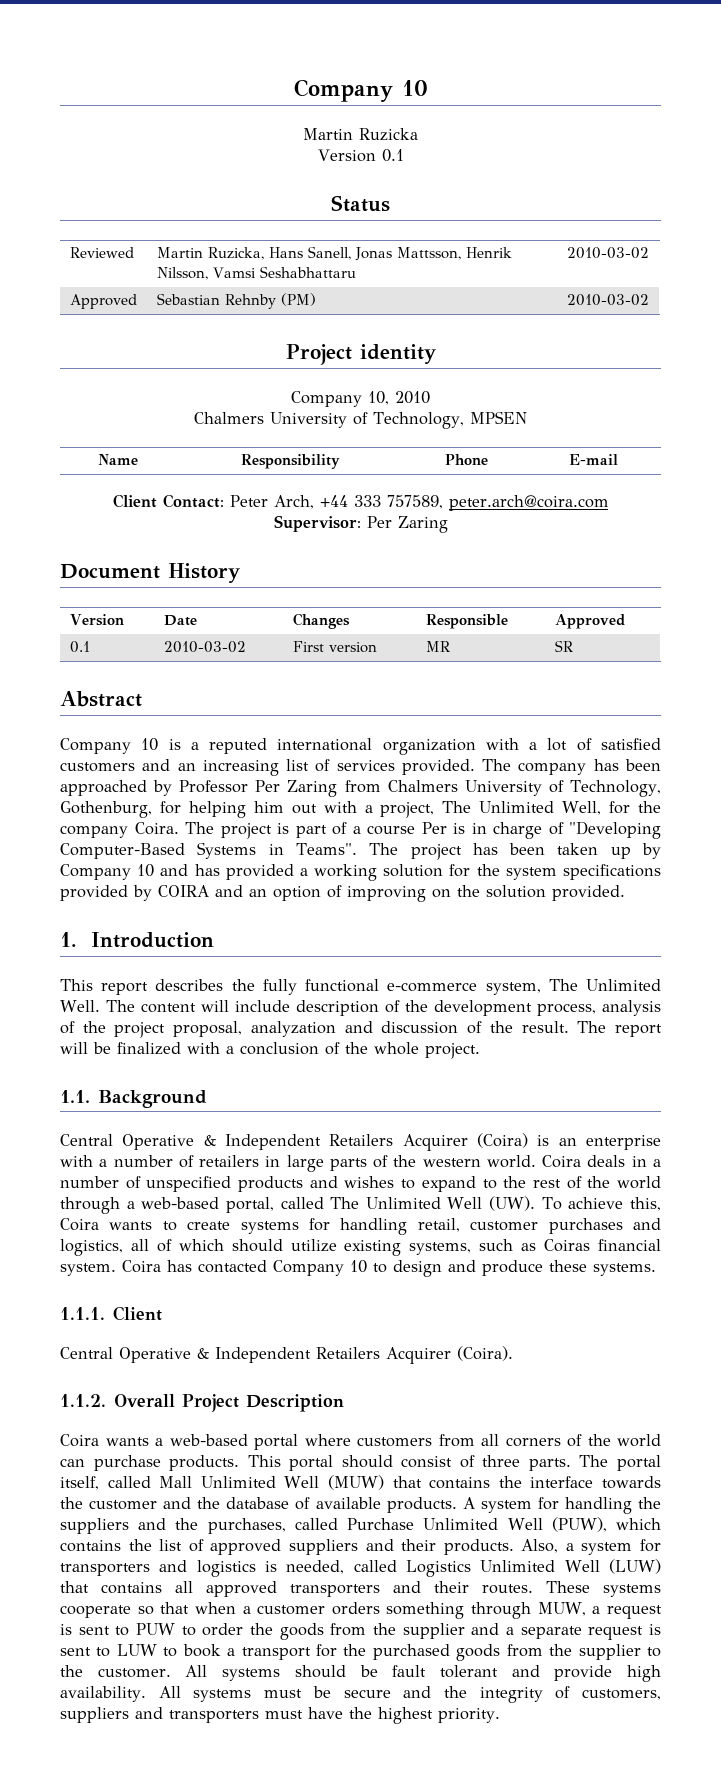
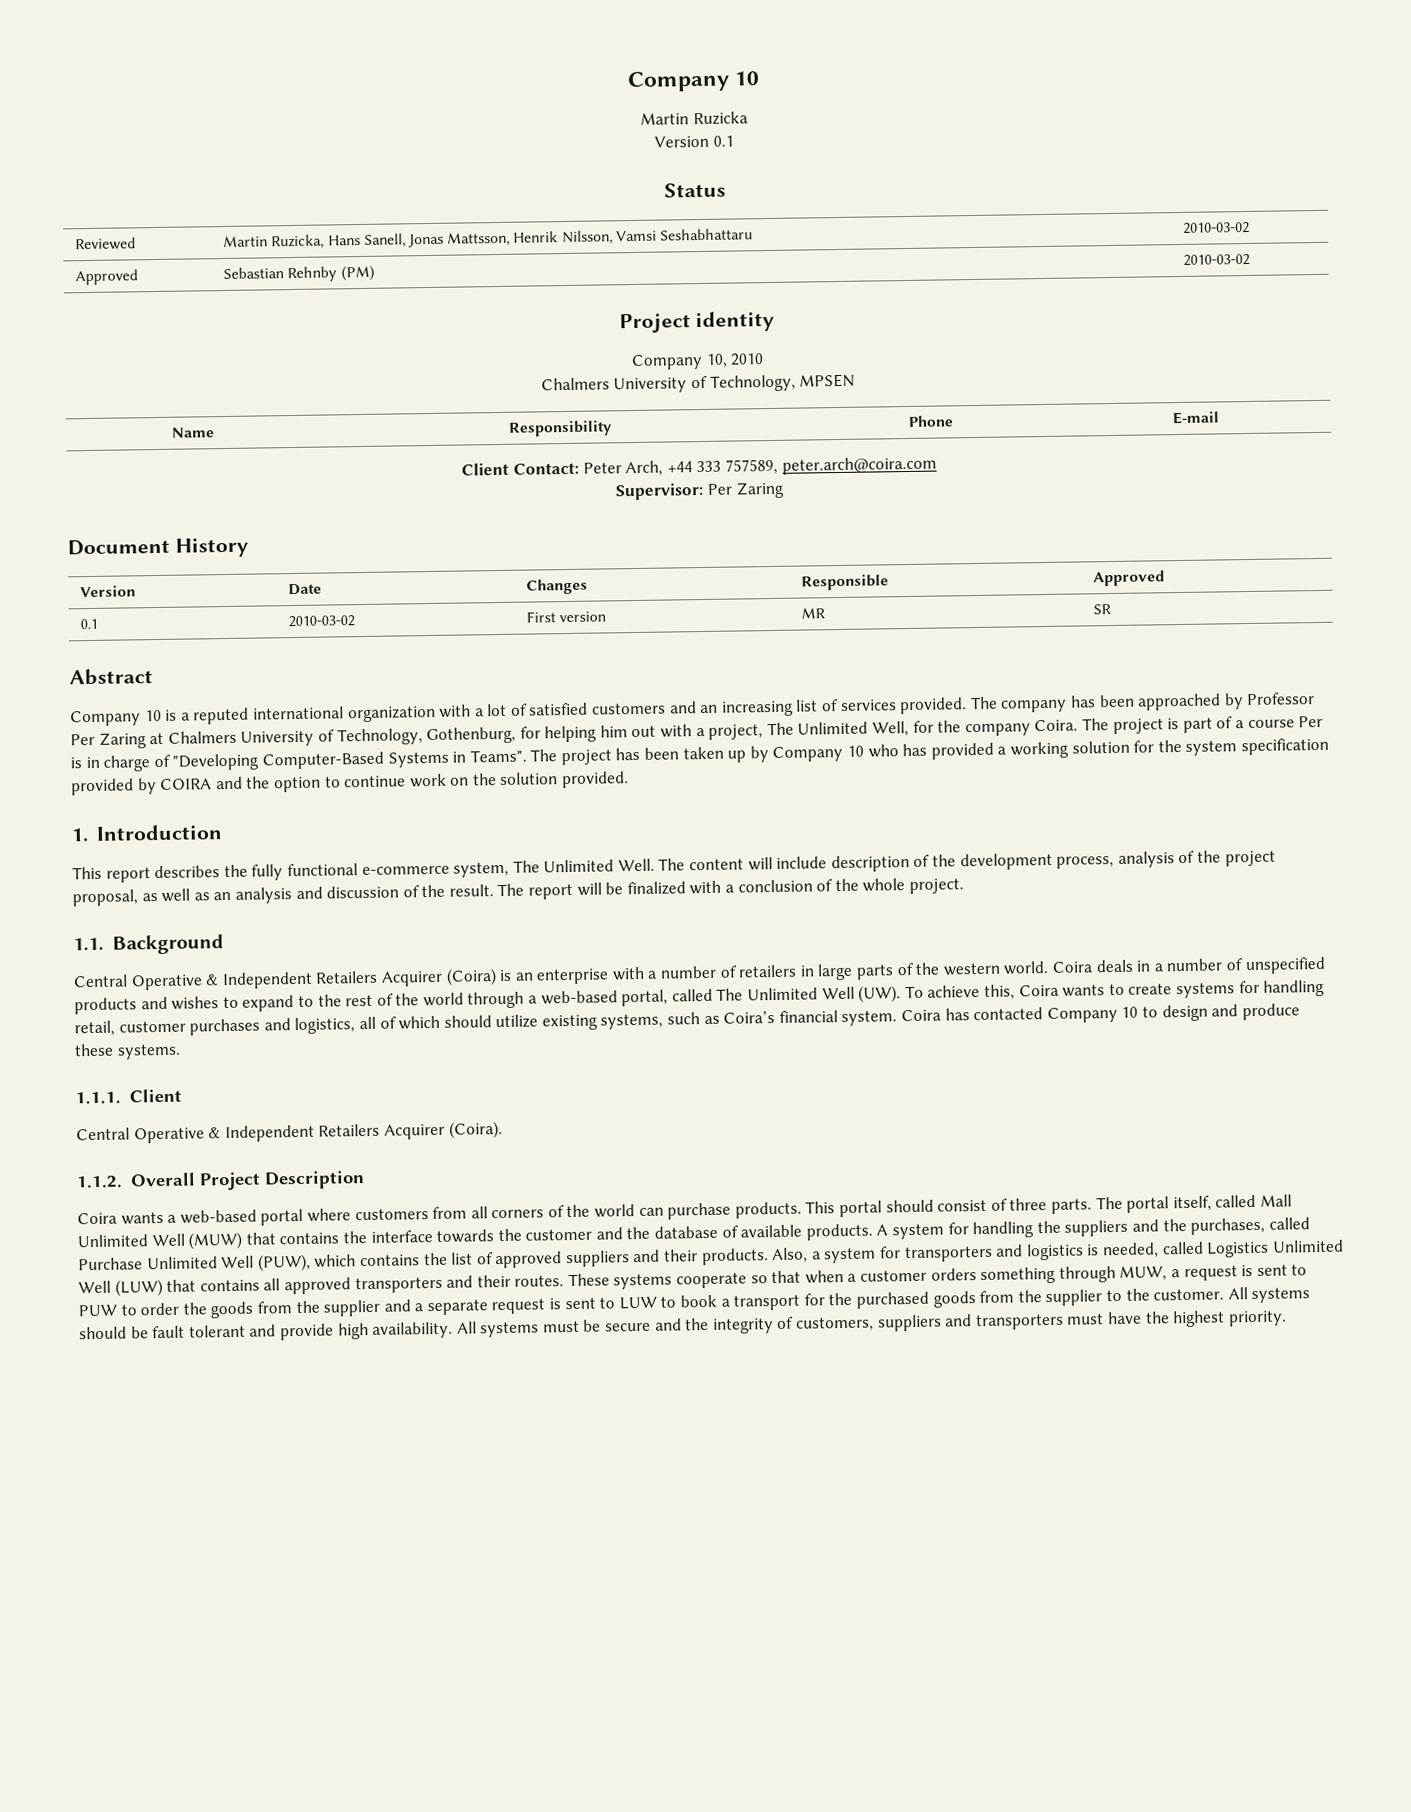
[344,780,381,793] from -> [149,732,165,745] at
[160,864,189,876] and -> [867,744,899,758] who
[563,864,661,880] specifications -> [1240,737,1329,756] specification
[249,885,426,902] an option of improving -> [246,773,447,793] the option to continue work
[250,1021,336,1037] analyzation -> [141,887,292,904] as well as an analysis
[544,1239,591,1252] Coiras -> [723,1010,776,1024] Coira’s

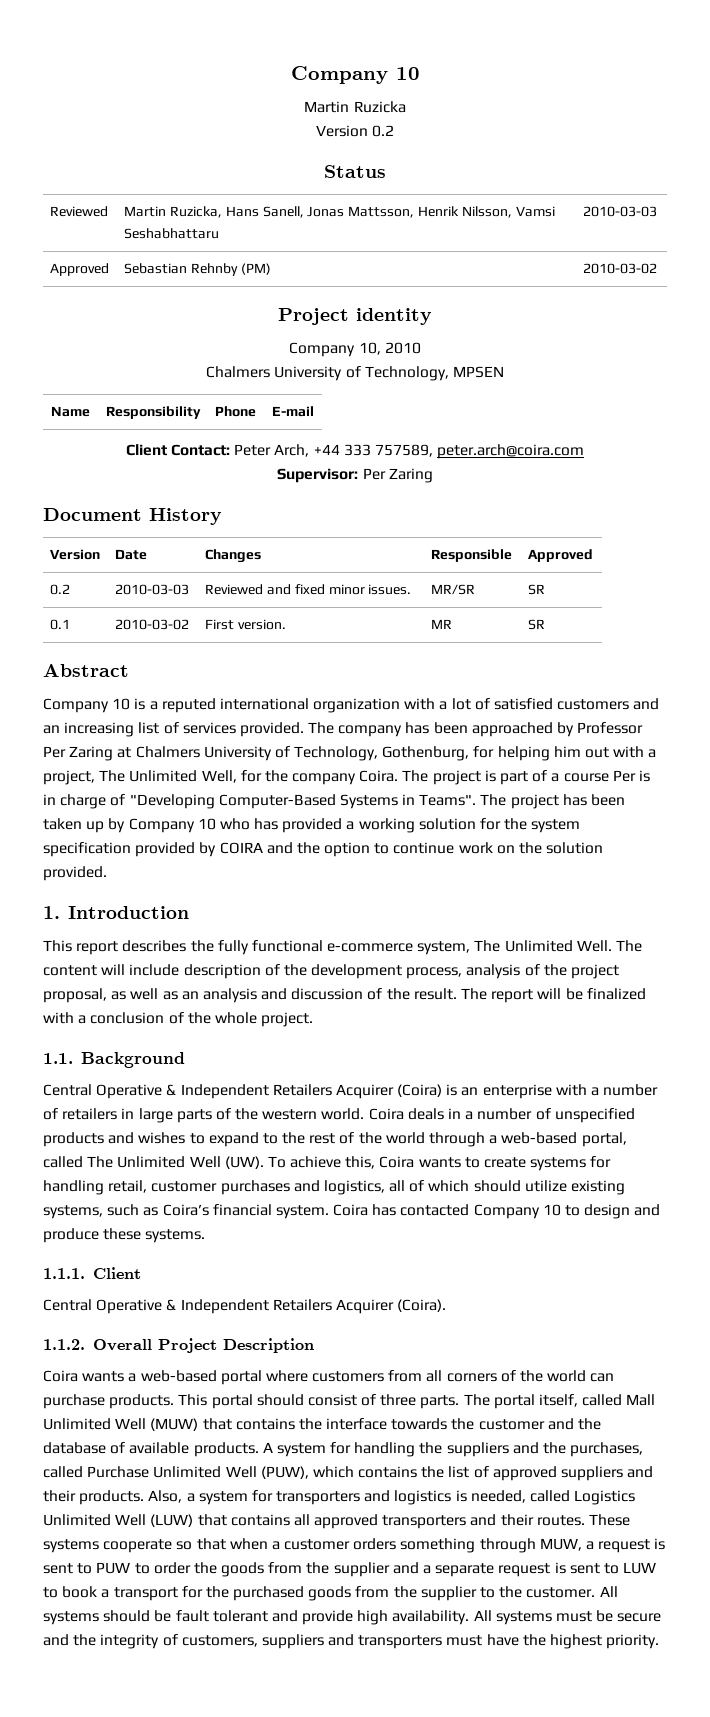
[712,135,734,147] 0.1 -> [372,125,395,137] 0.2
[1183,221,1251,234] 2010-03-02 -> [583,206,658,217] 2010-03-03
(1166, 578) none -> [50,584,71,595] [115,584,190,595] [205,584,412,595] [431,584,476,595] [528,584,546,595] // 0.2 | 2010-03-03 | Reviewed and fixed minor issues. | MR/SR | SR
[559,611,607,623] version -> [238,619,287,630] version.

